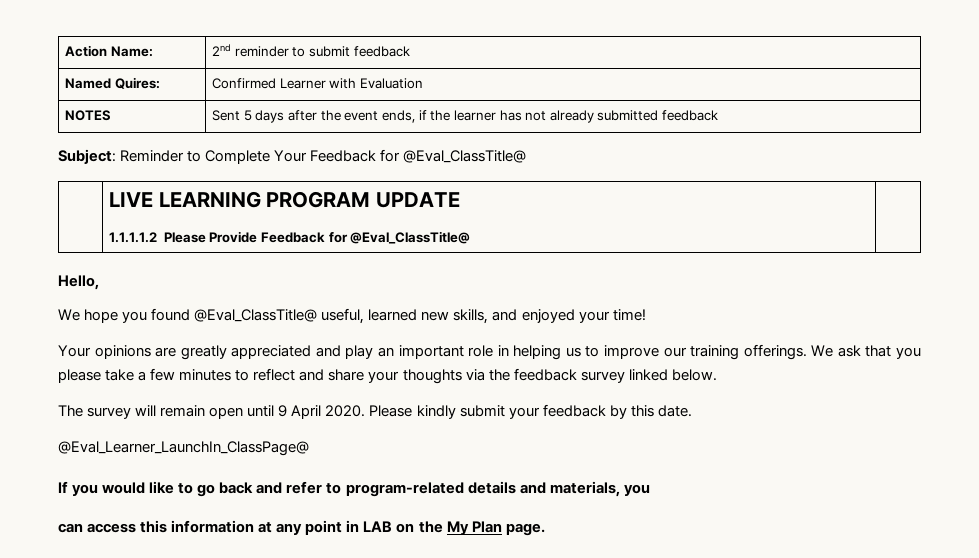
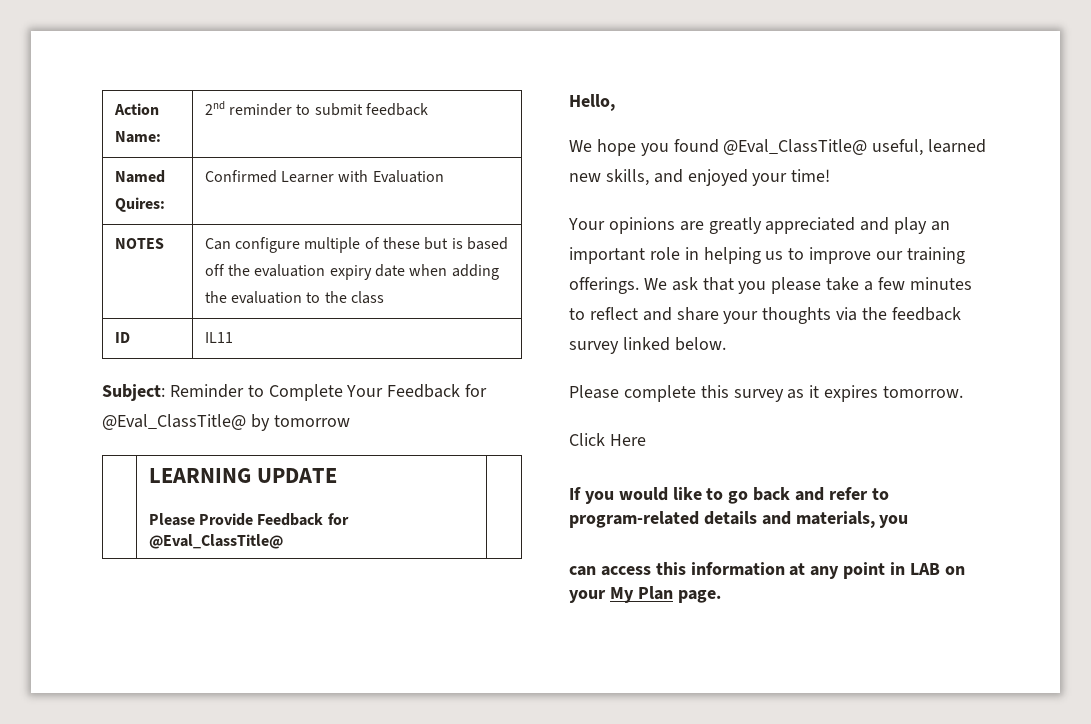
[212,110,719,123] Sent 5 days after the event ends, if the learner has not already submitted feedback -> [204,237,508,253] [204,264,499,280] [204,291,385,304] [114,332,130,343] [204,332,233,343] Can configure multiple of these but is based off the evaluation expiry date when adding the evaluation to the class // ID | IL11
[109,191,371,208] // | LIVE LEARNING PROGRAM -> [250,414,350,431] [148,468,251,483] by tomorrow // | LEARNING
[109,232,158,243] 1.1.1.1.2 -> (337, 475) none
[58,404,692,419] [58,441,309,456] The survey will remain open until 9 April 2020. Please kindly submit your feedback by this date. // @Eval_Learner_LaunchIn_ClassPage@ -> [569,385,964,402] [569,433,646,446] Please complete this survey as it expires tomorrow. // Click Here
[418,521,443,533] the -> [569,590,606,603] your

